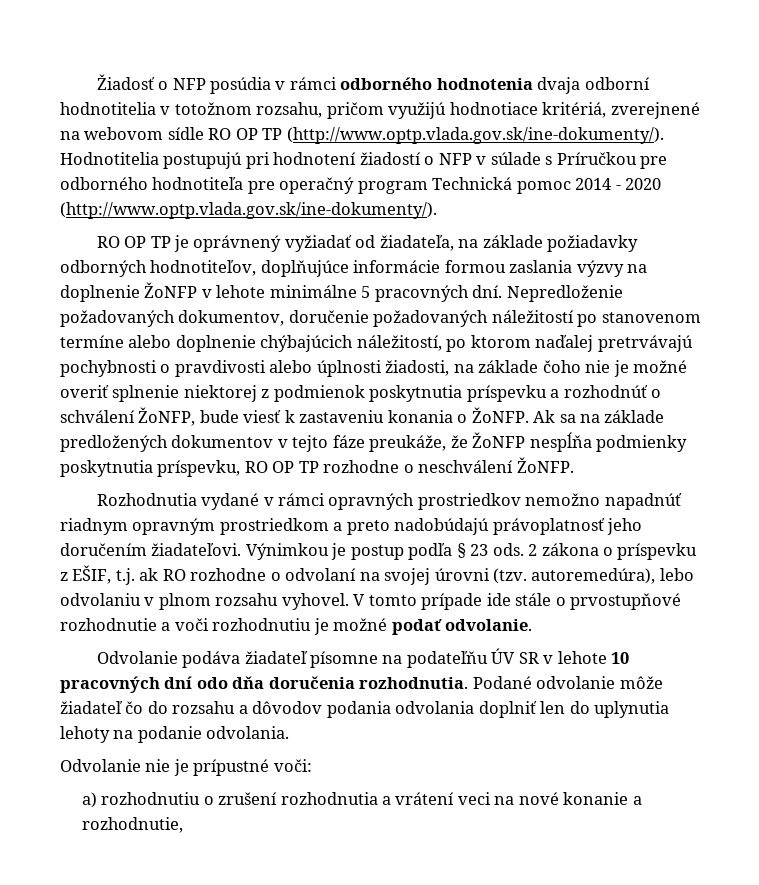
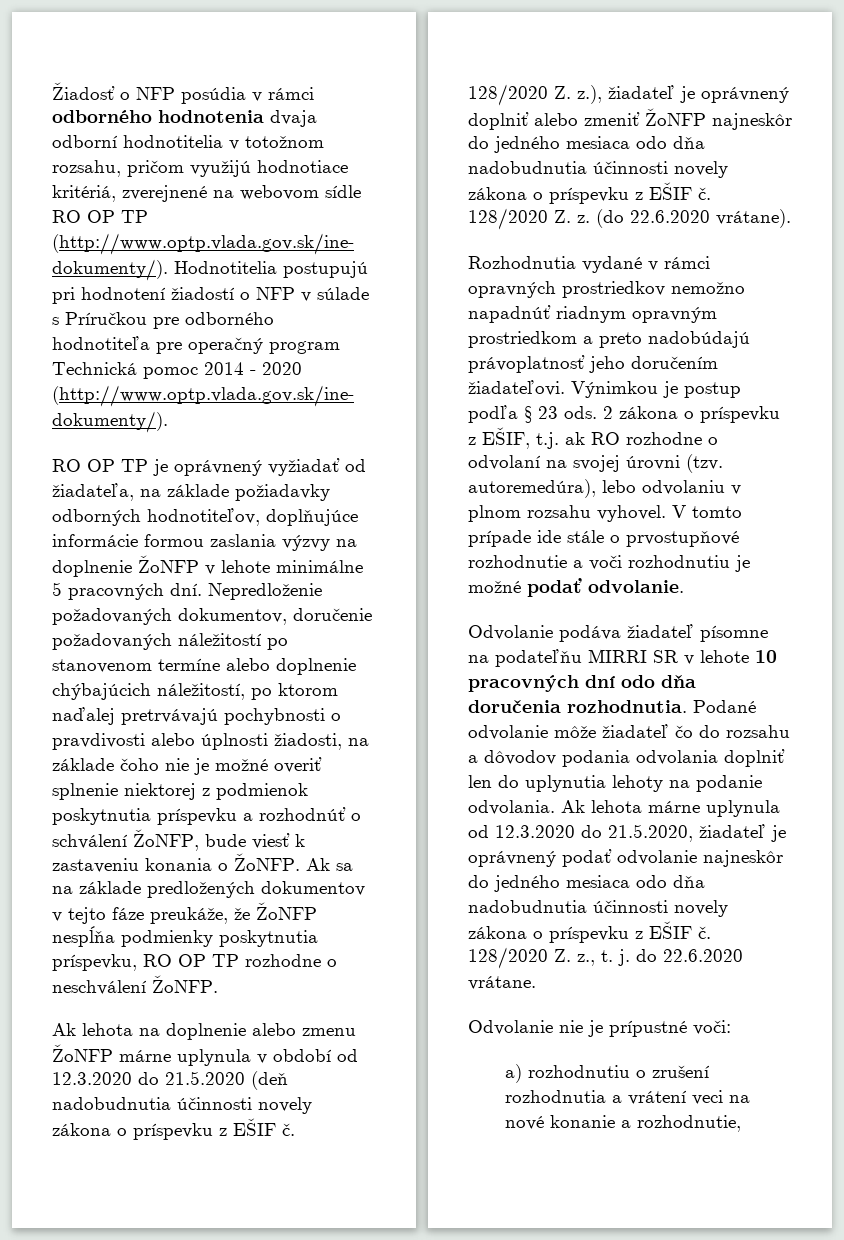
(574, 465) none -> [52,1023,356,1040] [52,1044,358,1066] [52,1071,288,1090] [52,1097,312,1114] [52,1118,295,1140] [468,84,789,106] [468,108,792,130] [468,136,705,153] [468,161,728,178] [468,182,711,204] [468,208,791,230] // Ak lehota na doplnenie alebo zmenu ŽoNFP márne uplynula v období od 12.3.2020 do 21.5.2020 (deň nadobudnutia účinnosti novely zákona o príspevku z EŠIF č. 128/2020 Z. z.), žiadateľ je oprávnený doplniť alebo zmeniť ŽoNFP najneskôr do jedného mesiaca odo dňa nadobudnutia účinnosti novely zákona o príspevku z EŠIF č. 128/2020 Z. z. (do 22.6.2020 vrátane).
[491,648,516,664] ÚV -> [588,649,647,663] MIRRI
(290, 732) none -> [561,800,780,817] [468,824,786,842] [468,849,783,867] [468,875,705,892] [468,900,728,917] [468,921,711,943] [468,947,743,969] [468,976,536,990] Ak lehota márne uplynula od 12.3.2020 do 21.5.2020, žiadateľ je oprávnený podať odvolanie najneskôr do jedného mesiaca odo dňa nadobudnutia účinnosti novely zákona o príspevku z EŠIF č. 128/2020 Z. z., t. j. do 22.6.2020 vrátane.

